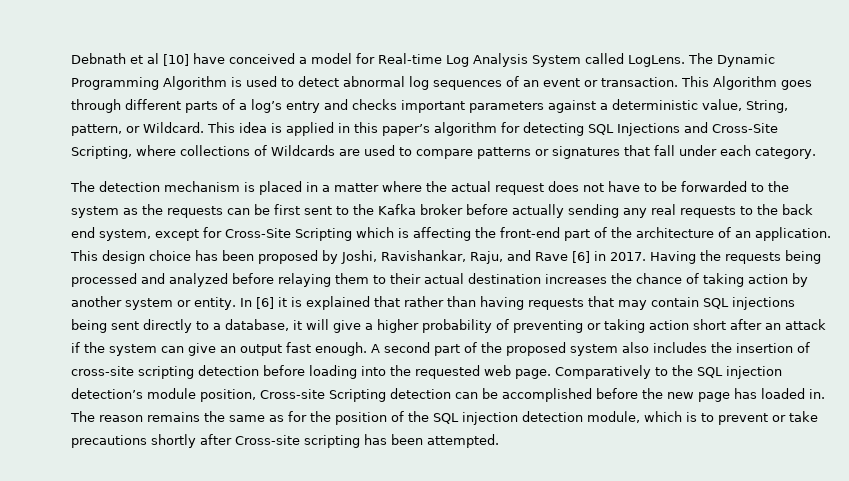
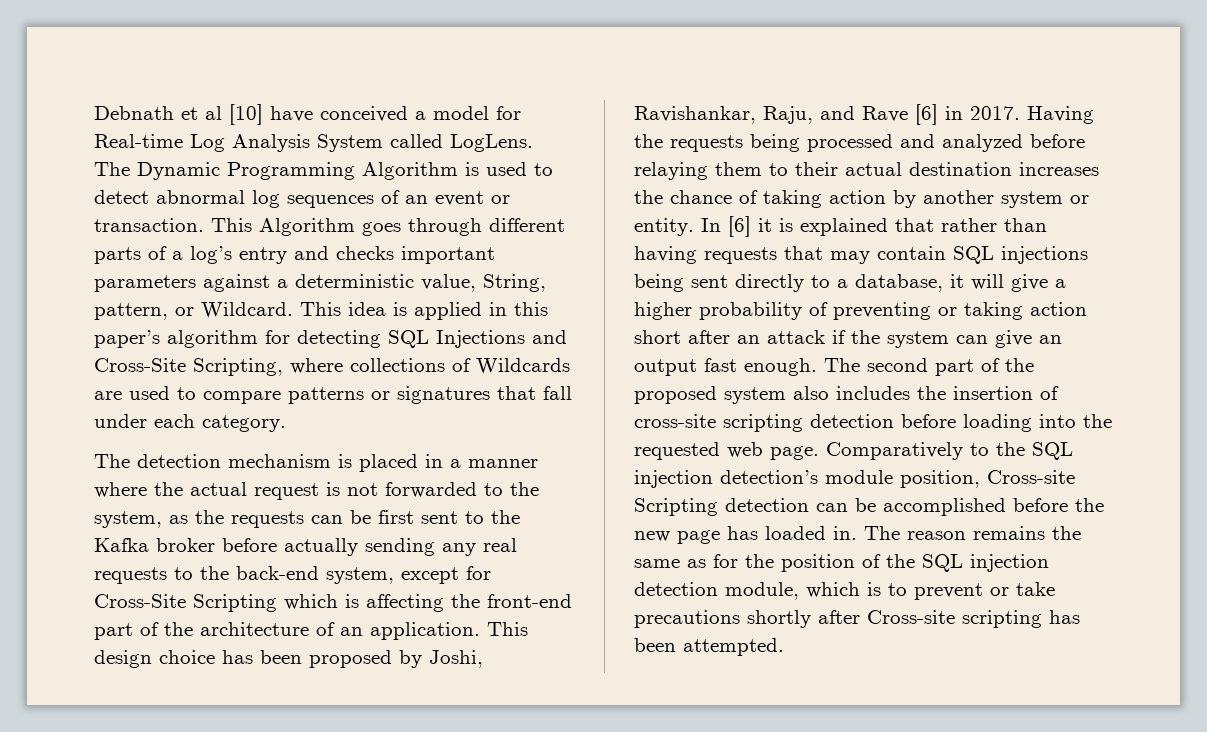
[334,183,379,192] matter -> [468,459,538,468] manner
[548,181,677,192] does not have to be -> [326,482,378,496] is not
[71,206,119,218] system -> [94,511,162,528] system,
[782,204,813,215] [71,227,95,238] back end -> [236,566,319,580] back-end
[371,344,380,353] A -> [824,358,860,372] The

